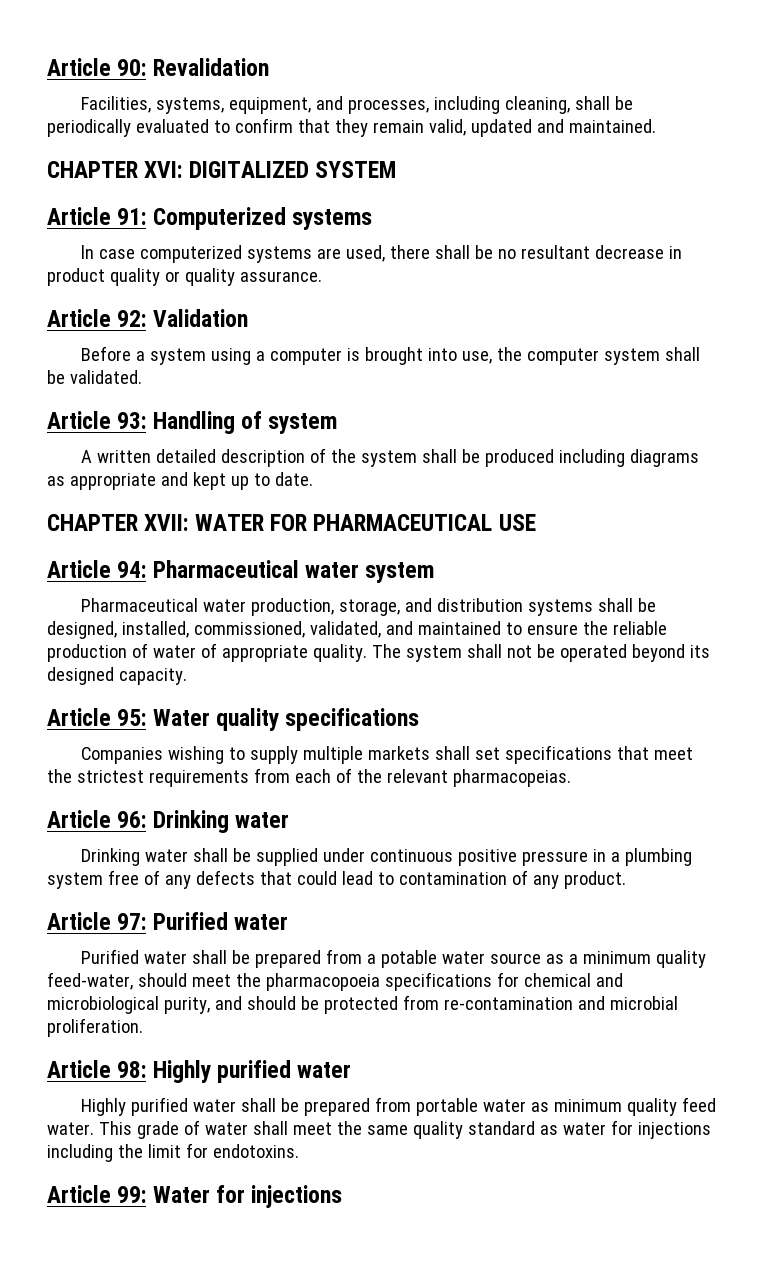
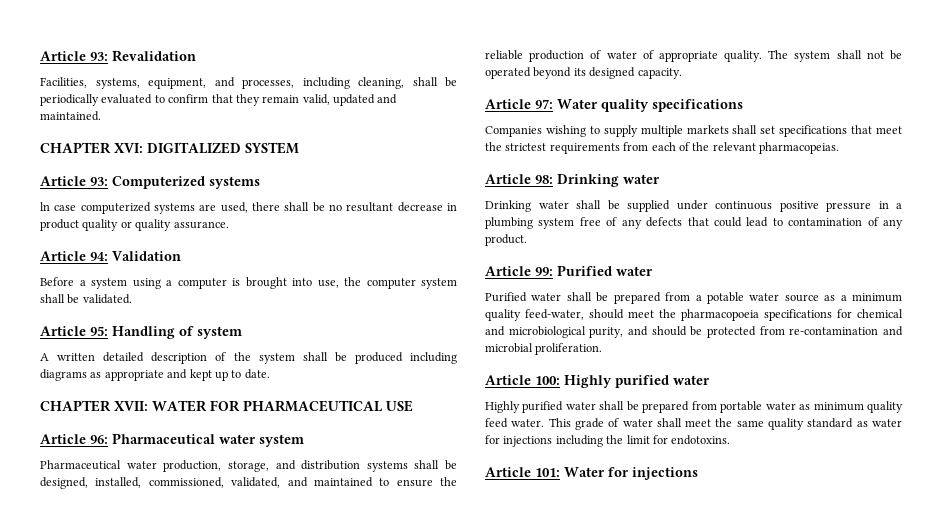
[47,58,147,76] Article 90: -> [40,51,108,61] Article 93:
[117,208,147,225] 91: -> [90,177,108,186] 93:
[117,310,147,327] 92: -> [90,252,108,261] 94:
[117,412,147,429] 93: -> [90,326,108,336] 95:
[117,561,147,578] 94: -> [90,435,108,444] 96:
[117,709,147,726] 95: -> [535,99,553,109] 97:
[117,811,147,828] 96: -> [535,175,553,184] 98:
[117,913,147,930] 97: -> [535,267,553,276] 99:
[117,1061,147,1078] 98: -> [535,376,560,385] 100:
[117,1186,147,1203] 99: -> [535,468,560,477] 101:

